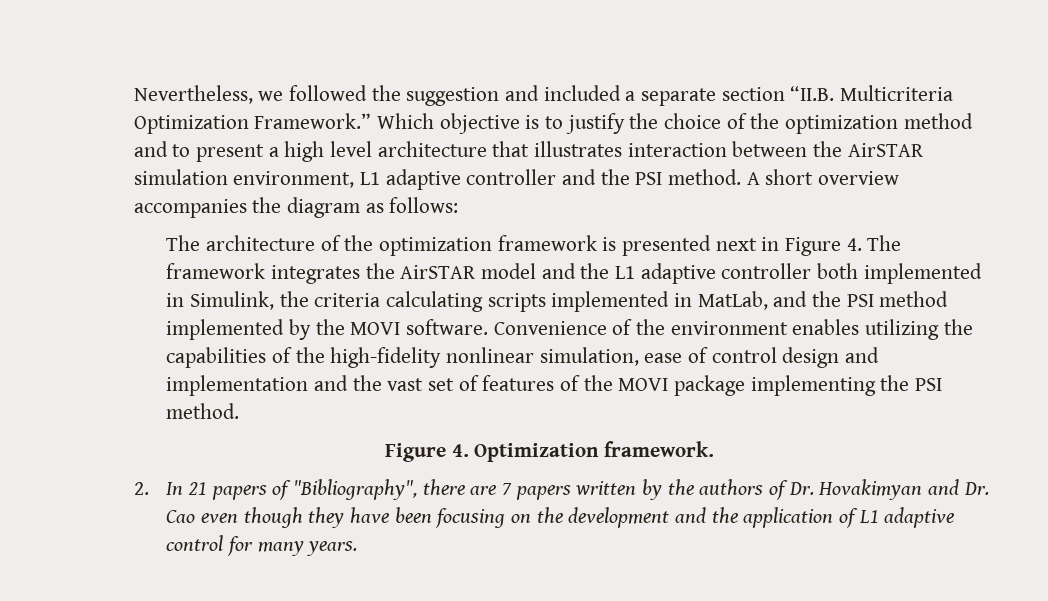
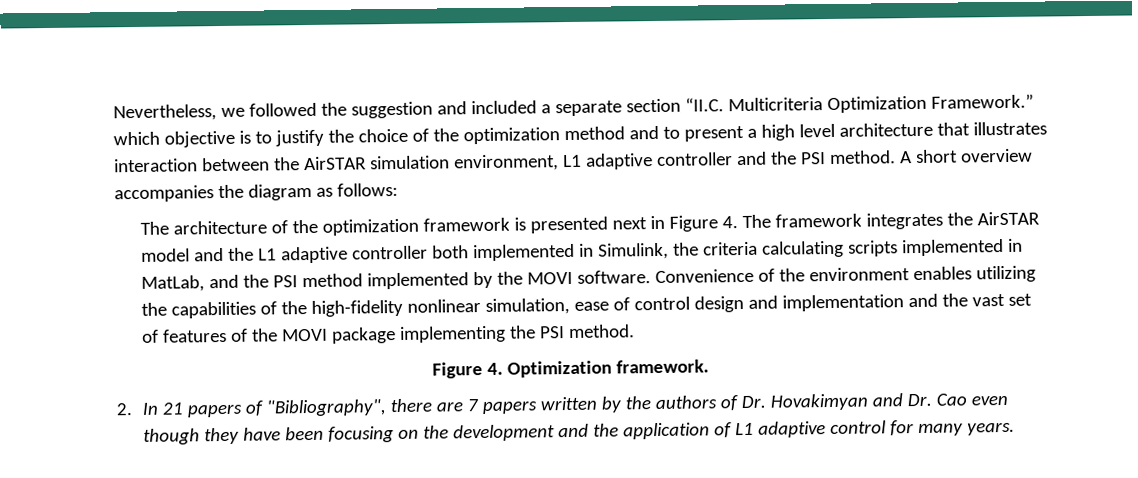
[790,86,835,101] “II.B. -> [684,97,724,112] “II.C.
[376,113,434,129] Which -> [112,131,160,146] which

